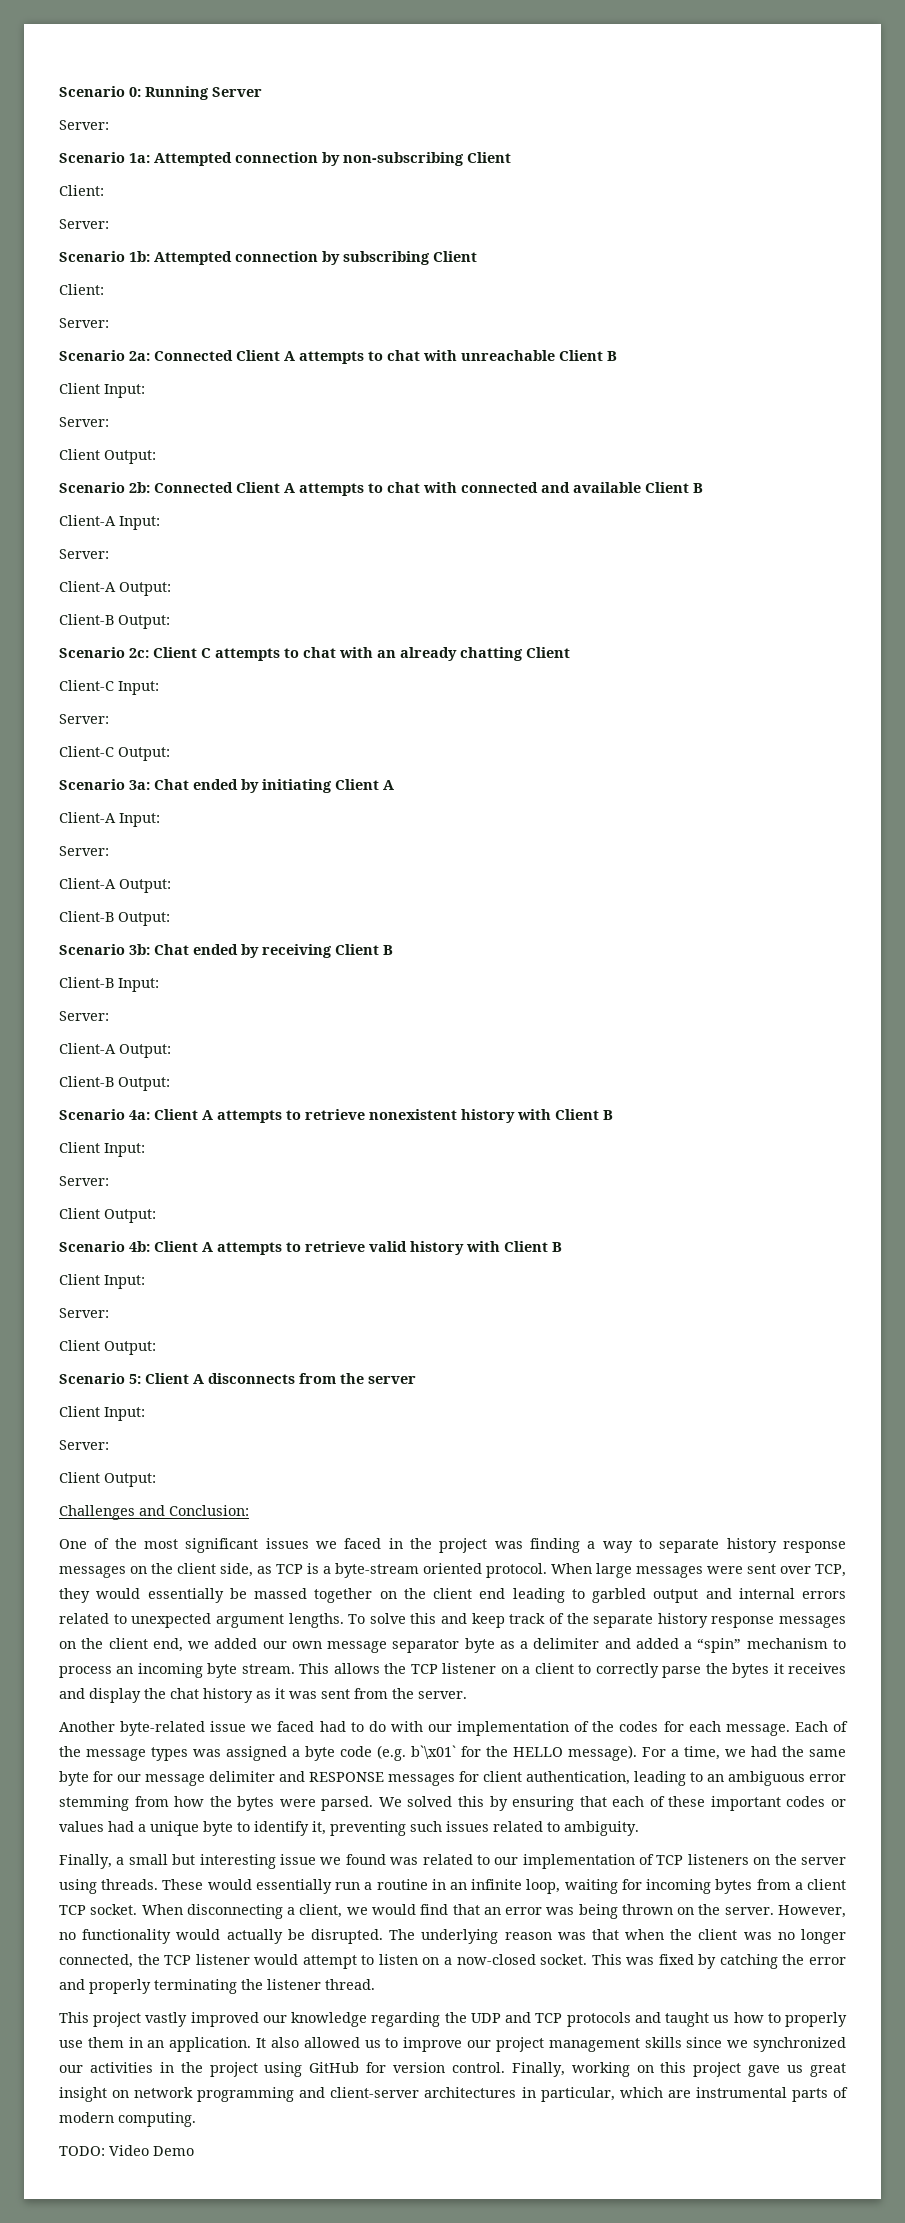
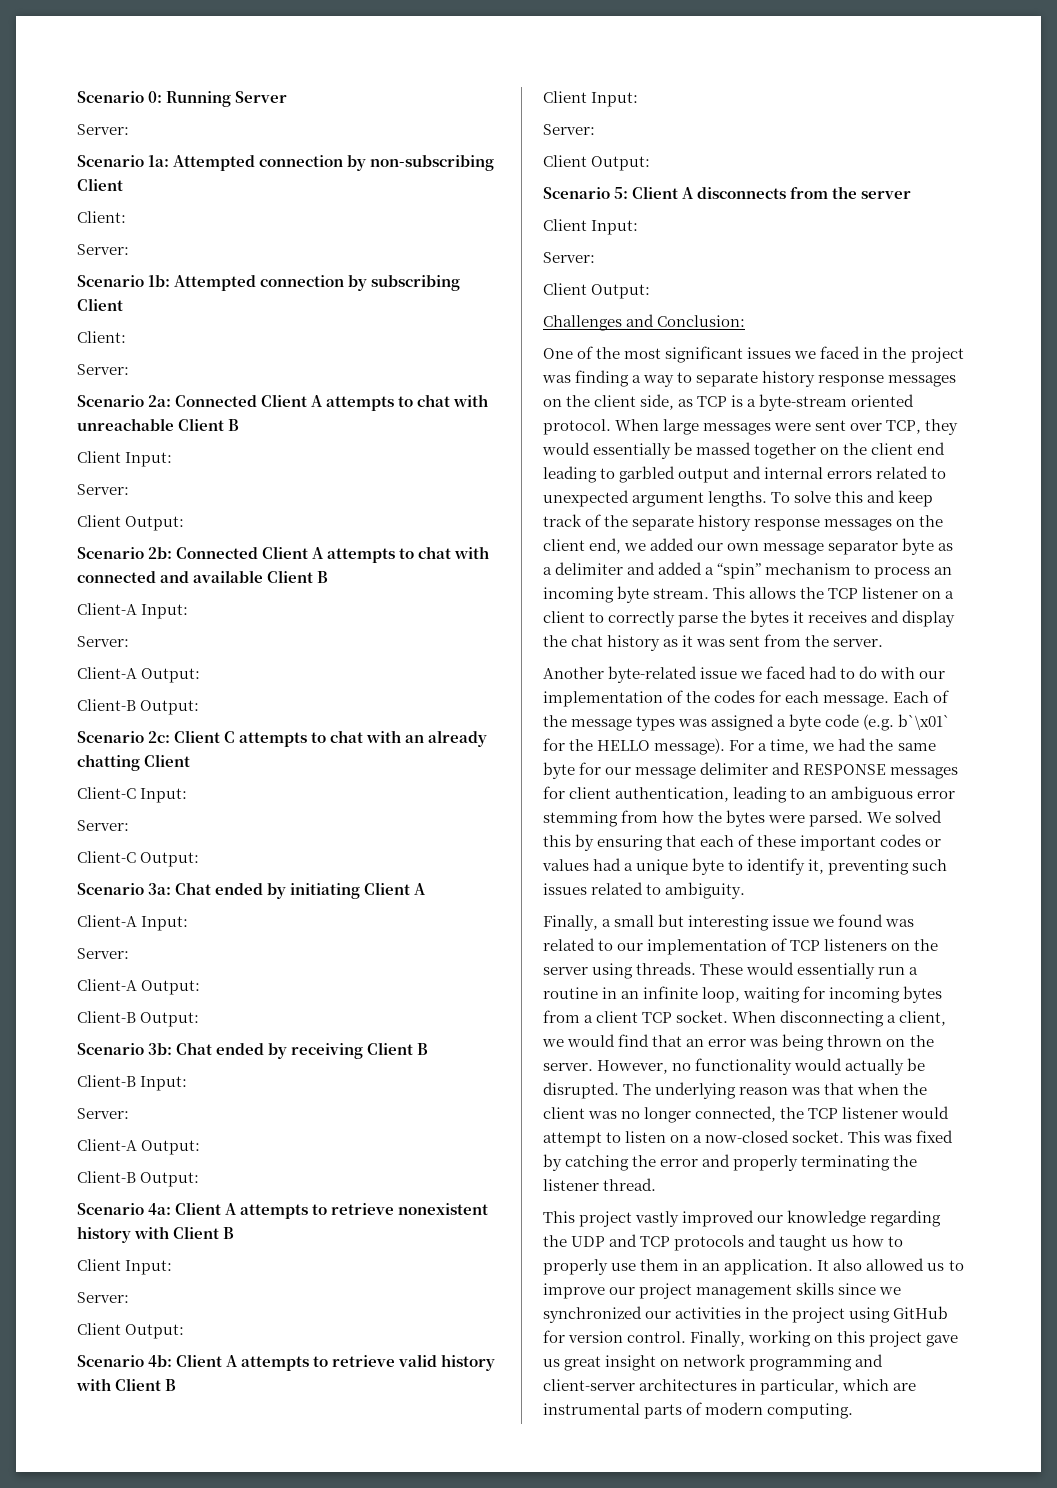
[59,2145,194,2156] // TODO: Video Demo -> (854, 1411) none

